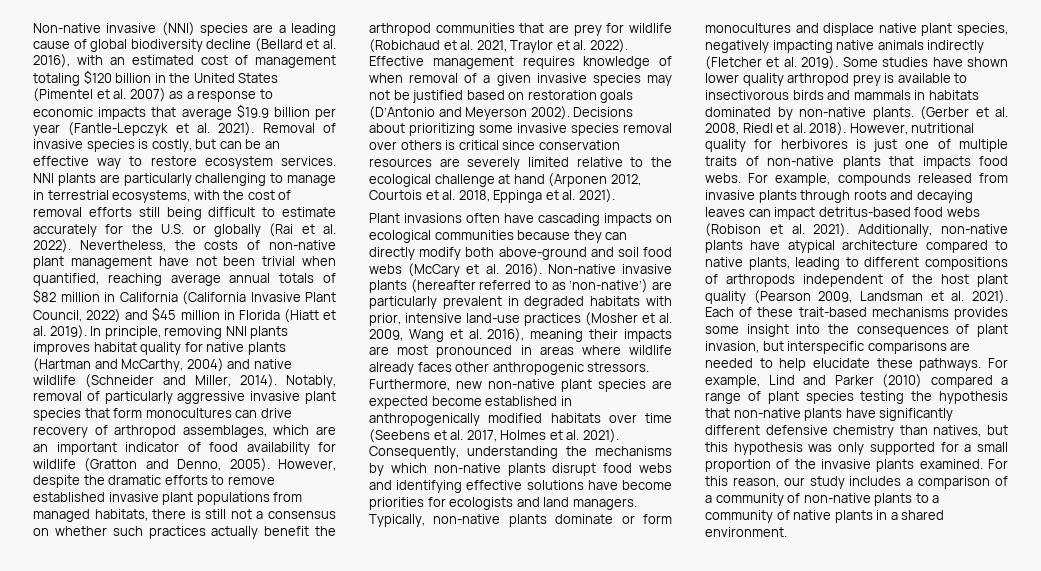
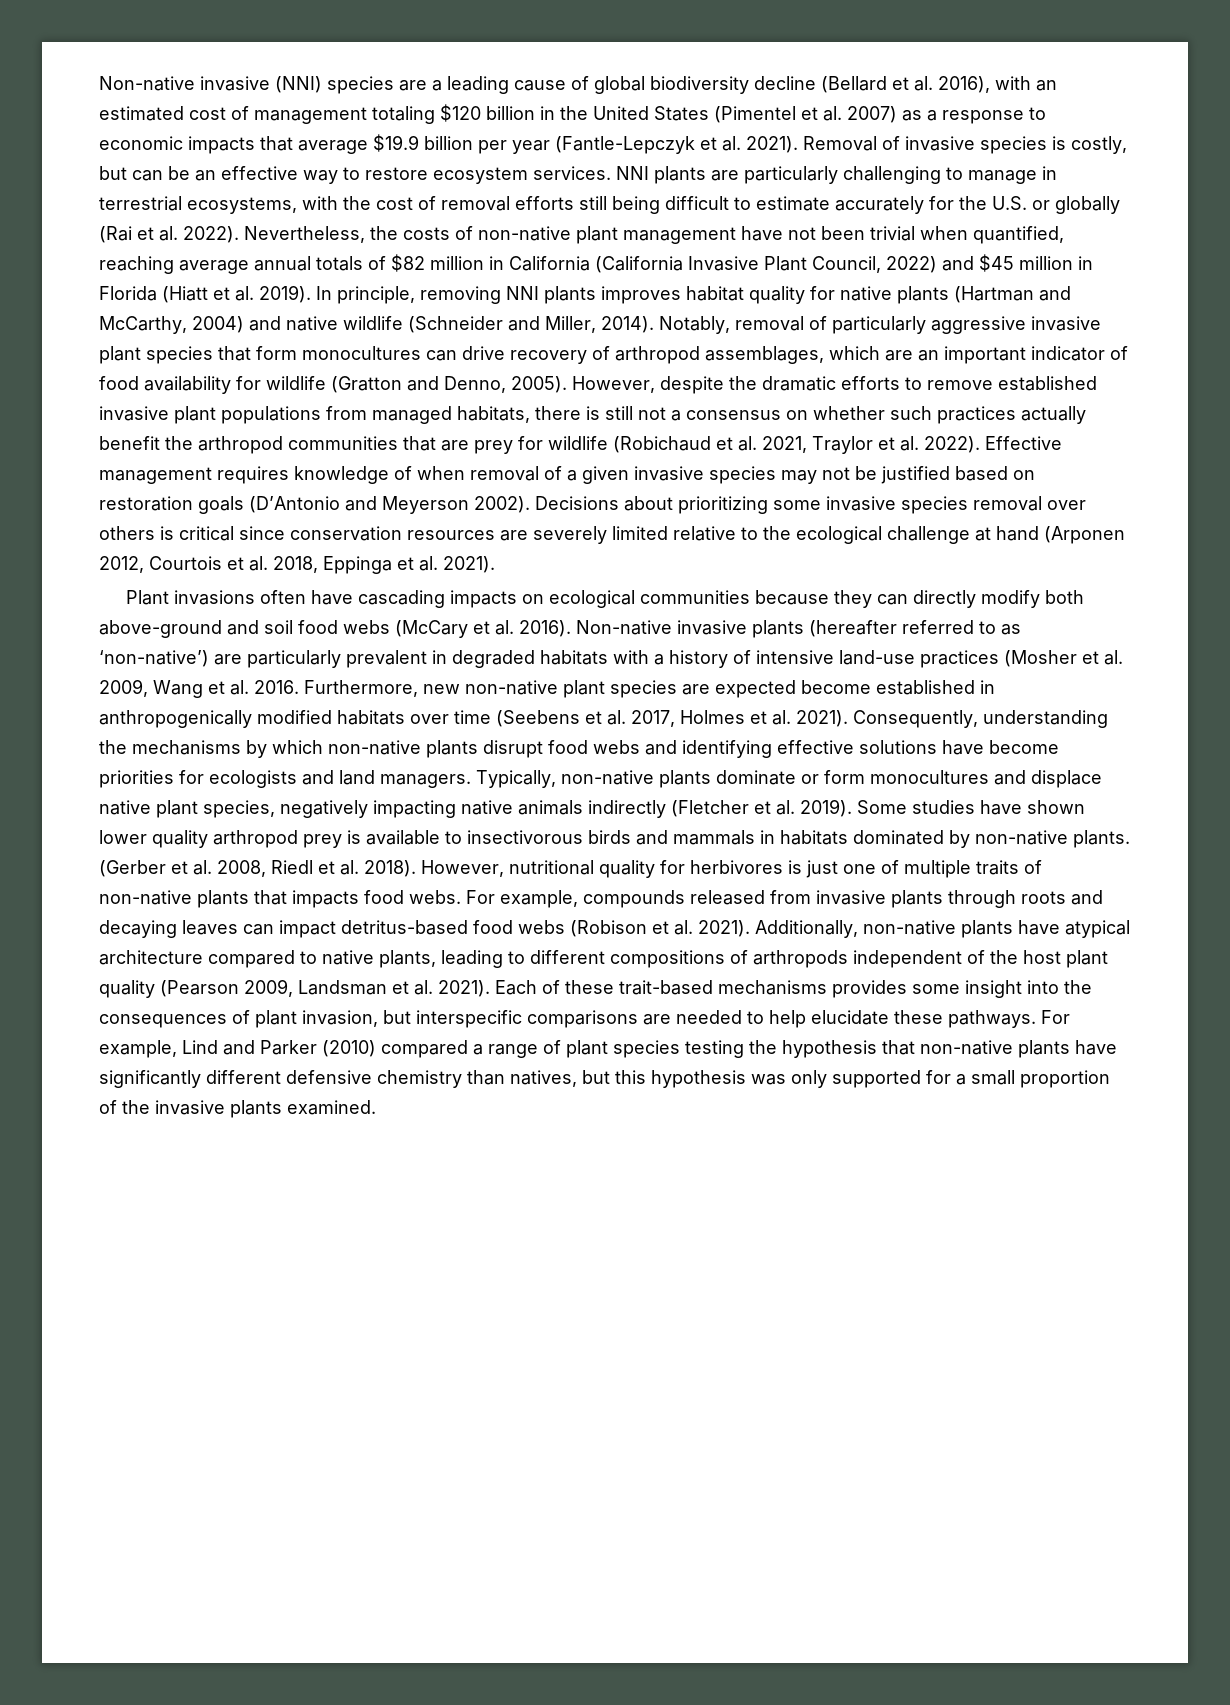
[369,313,401,326] prior, -> [654,650,751,668] a history of
[487,328,672,342] [369,345,672,358] [369,362,650,375] 2016), meaning their impacts are most pronounced in areas where wildlife already faces other anthropogenic stressors. -> [254,680,299,694] 2016.
[988,459,1008,469] [705,476,1008,489] [705,493,940,506] [705,510,945,523] [705,527,787,537] For this reason, our study includes a comparison of a community of non-native plants to a community of native plants in a shared environment. -> (376, 1107) none

